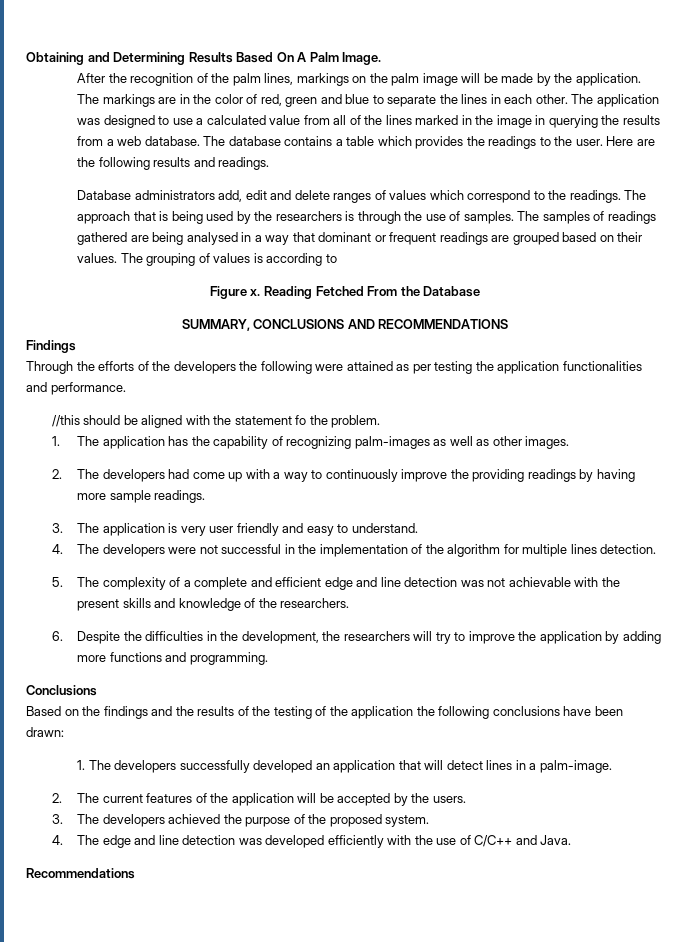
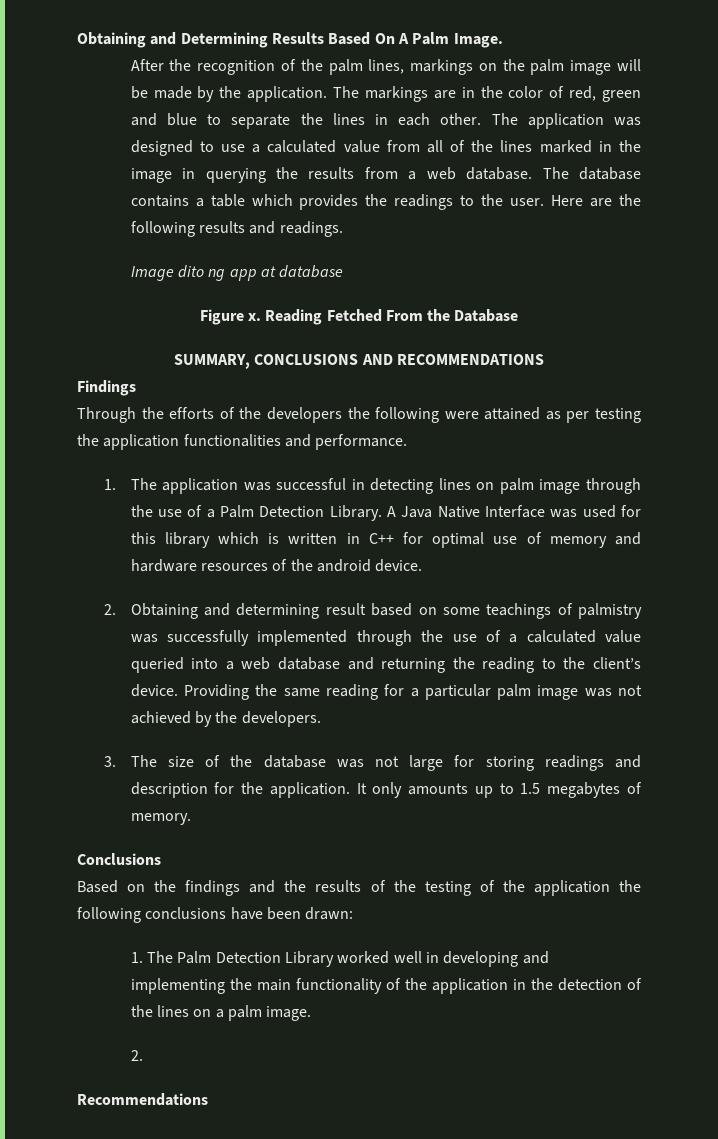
[76,190,647,203] [76,211,656,224] [76,232,643,245] [76,253,337,266] Database administrators add, edit and delete ranges of values which correspond to the readings. The approach that is being used by the researchers is through the use of samples. The samples of readings gathered are being analysed in a way that dominant or frequent readings are grouped based on their values. The grouping of values is according to -> [130,265,344,281] Image dito ng app at database
[51,415,381,428] [51,436,570,449] [51,469,635,482] [76,490,206,503] [51,523,418,536] [51,544,657,557] [51,577,620,590] [76,598,350,611] [51,631,661,644] [76,652,268,665] //this should be aligned with the statement fo the problem. // 1. The application has the capability of recognizing palm-images as well as other images. // 2. The developers had come up with a way to continuously improve the providing readings by having more sample readings. // 3. The application is very user friendly and easy to understand. // 4. The developers were not successful in the implementation of the algorithm for multiple lines detection. // 5. The complexity of a complete and efficient edge and line detection was not achievable with the present skills and knowledge of the researchers. // 6. Despite the difficulties in the development, the researchers will try to improve the application by adding more functions and programming. -> [103,478,641,494] [130,505,642,521] [130,532,642,548] [130,559,423,572] [103,603,642,619] [130,630,641,646] [130,657,642,673] [130,684,642,700] [130,711,321,727] [103,755,642,771] [130,782,643,798] [130,813,191,825] 1. The application was successful in detecting lines on palm image through the use of a Palm Detection Library. A Java Native Interface was used for this library which is written in C++ for optimal use of memory and hardware resources of the android device. // 2. Obtaining and determining result based on some teachings of palmistry was successfully implemented through the use of a calculated value queried into a web database and returning the reading to the client’s device. Providing the same reading for a particular palm image was not achieved by the developers. // 3. The size of the database was not large for storing readings and description for the application. It only amounts up to 1.5 megabytes of memory.
[114,760,612,773] [51,793,466,806] [51,814,430,827] [51,835,572,848] developers successfully developed an application that will detect lines in a palm-image. // 2. The current features of the application will be accepted by the users. // 3. The developers achieved the purpose of the proposed system. // 4. The edge and line detection was developed efficiently with the use of C/C++ and Java. -> [177,951,549,967] [130,978,642,994] [130,1005,312,1021] [130,1050,143,1061] Palm Detection Library worked well in developing and implementing the main functionality of the application in the detection of the lines on a palm image. // 2.

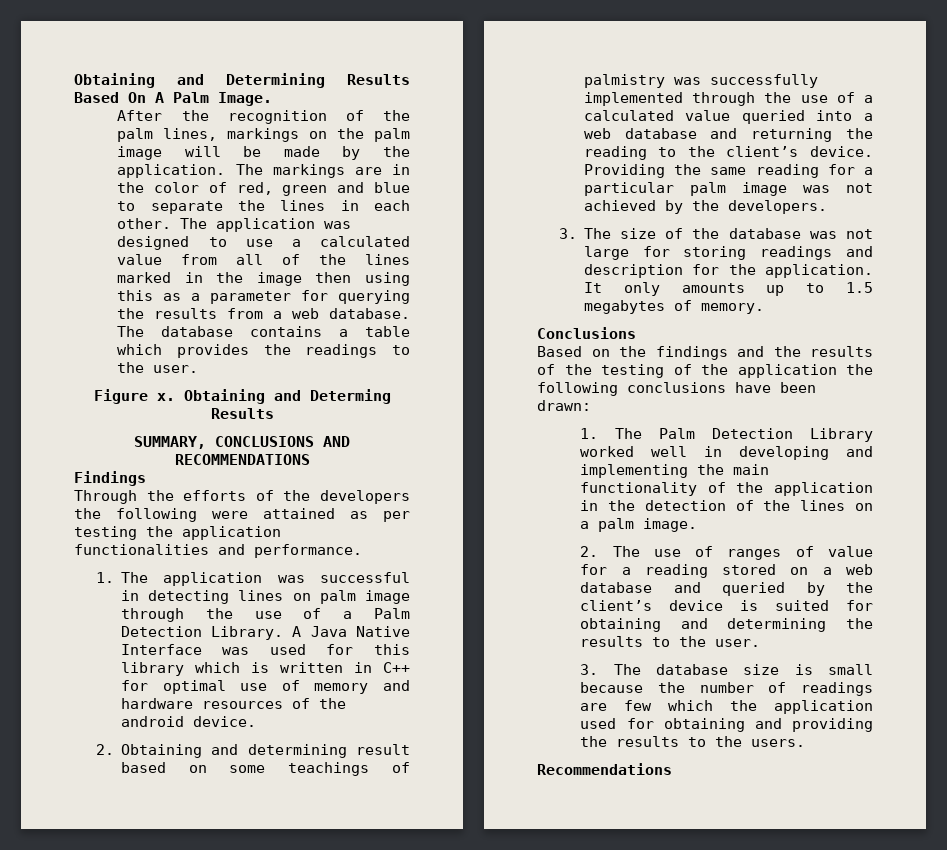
[182,168,196,179] in -> [315,272,410,286] [117,290,329,304] then using this as a parameter for
[551,194,641,207] [130,221,343,237] [130,265,344,281] [199,309,519,325] Here are the following results and readings. // Image dito ng app at database // Figure x. Reading Fetched From the Database -> [93,389,391,404] [210,408,274,419] // Figure x. Obtaining and Determing Results
(143, 1055) none -> [612,546,873,560] [580,564,873,578] [580,582,873,596] [580,600,873,611] [580,618,873,632] [580,636,761,647] [580,664,873,675] [580,682,873,696] [580,700,873,714] [580,718,873,732] [580,736,806,747] The use of ranges of value for a reading stored on a web database and queried by the client’s device is suited for obtaining and determining the results to the user. // 3. The database size is small because the number of readings are few which the application used for obtaining and providing the results to the users.

